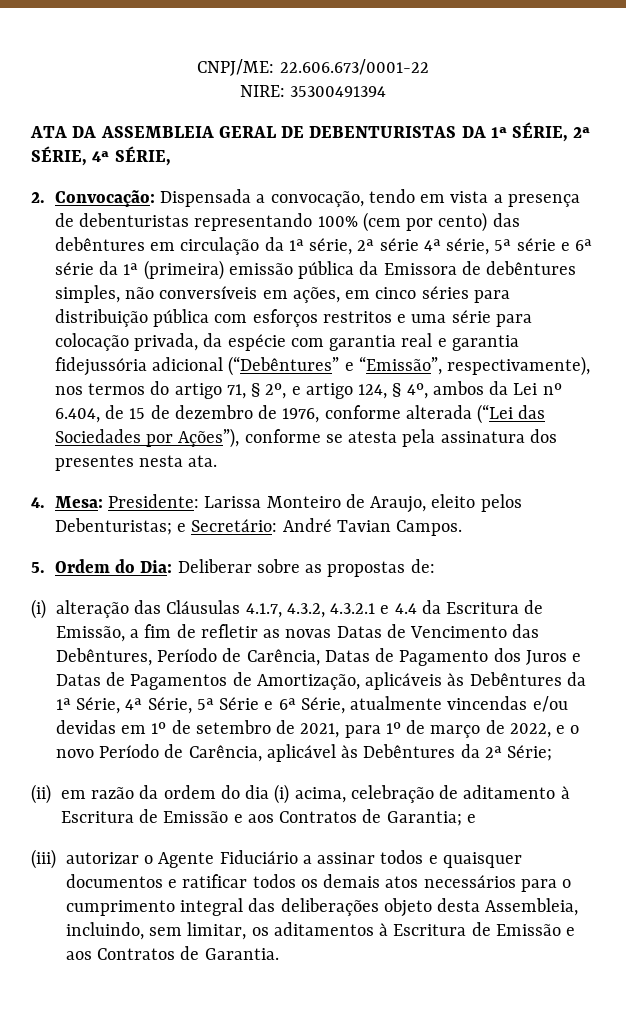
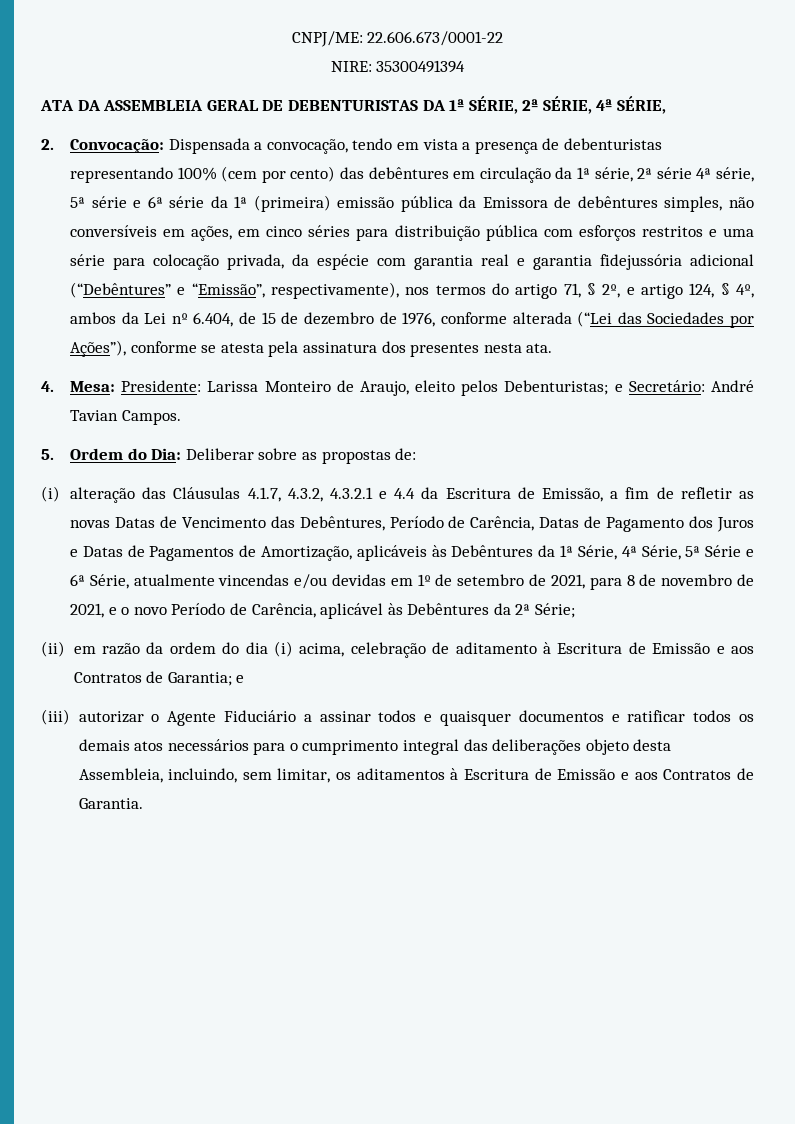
[385,720,551,738] 1º de março de 2022, -> [626,574,755,586] [69,603,104,618] 8 de novembro de 2021,

